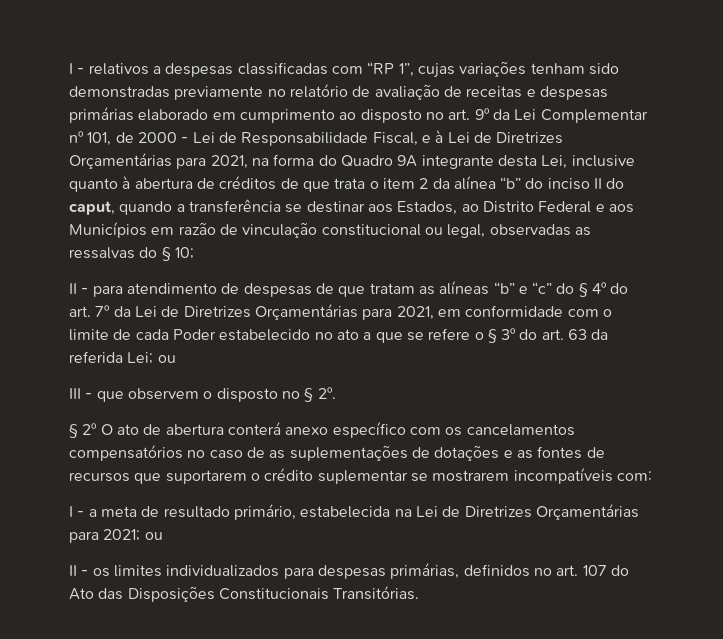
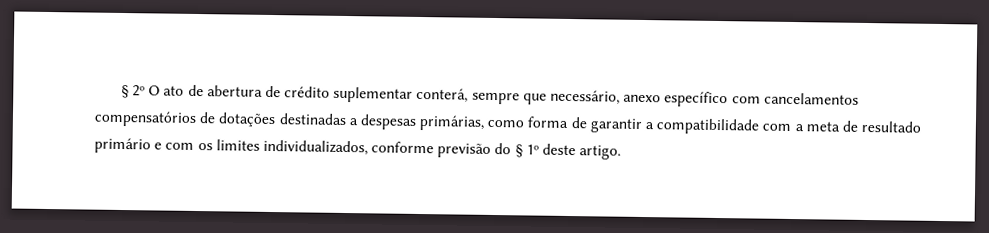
[69,61,619,78] [69,84,608,100] [69,107,648,123] [69,130,564,146] [69,153,635,169] [69,176,625,192] [69,199,634,215] [69,222,591,238] [69,247,194,261] [69,281,629,297] [69,304,612,320] [69,328,609,343] [69,351,176,364] [69,387,336,402] I - relativos a despesas classificadas com “RP 1”, cujas variações tenham sido demonstradas previamente no relatório de avaliação de receitas e despesas primárias elaborado em cumprimento ao disposto no art. 9º da Lei Complementar nº 101, de 2000 - Lei de Responsabilidade Fiscal, e à Lei de Diretrizes Orçamentárias para 2021, na forma do Quadro 9A integrante desta Lei, inclusive quanto à abertura de créditos de que trata o item 2 da alínea “b” do inciso II do caput, quando a transferência se destinar aos Estados, ao Distrito Federal e aos Municípios em razão de vinculação constitucional ou legal, observadas as ressalvas do § 10; // II - para atendimento de despesas de que tratam as alíneas “b” e “c” do § 4º do art. 7º da Lei de Diretrizes Orçamentárias para 2021, em conformidade com o limite de cada Poder estabelecido no ato a que se refere o § 3º do art. 63 da referida Lei; ou // III - que observem o disposto no § 2º. // -> (120, 91) none
[227,422,281,435] conterá -> [264,85,621,105] de crédito suplementar conterá, sempre que necessário,
[445,427,463,436] os -> (761, 100) none
[187,445,605,461] [69,468,652,484] [69,504,639,520] [69,529,163,543] [69,563,629,579] [69,586,420,602] no caso de as suplementações de dotações e as fontes de recursos que suportarem o crédito suplementar se mostrarem incompatíveis com: // I - a meta de resultado primário, estabelecida na Lei de Diretrizes Orçamentárias para 2021; ou // II - os limites individualizados para despesas primárias, definidos no art. 107 do Ato das Disposições Constitucionais Transitórias. -> [199,112,922,135] [94,137,622,160] de dotações destinadas a despesas primárias, como forma de garantir a compatibilidade com a meta de resultado primário e com os limites individualizados, conforme previsão do § 1º deste artigo.

